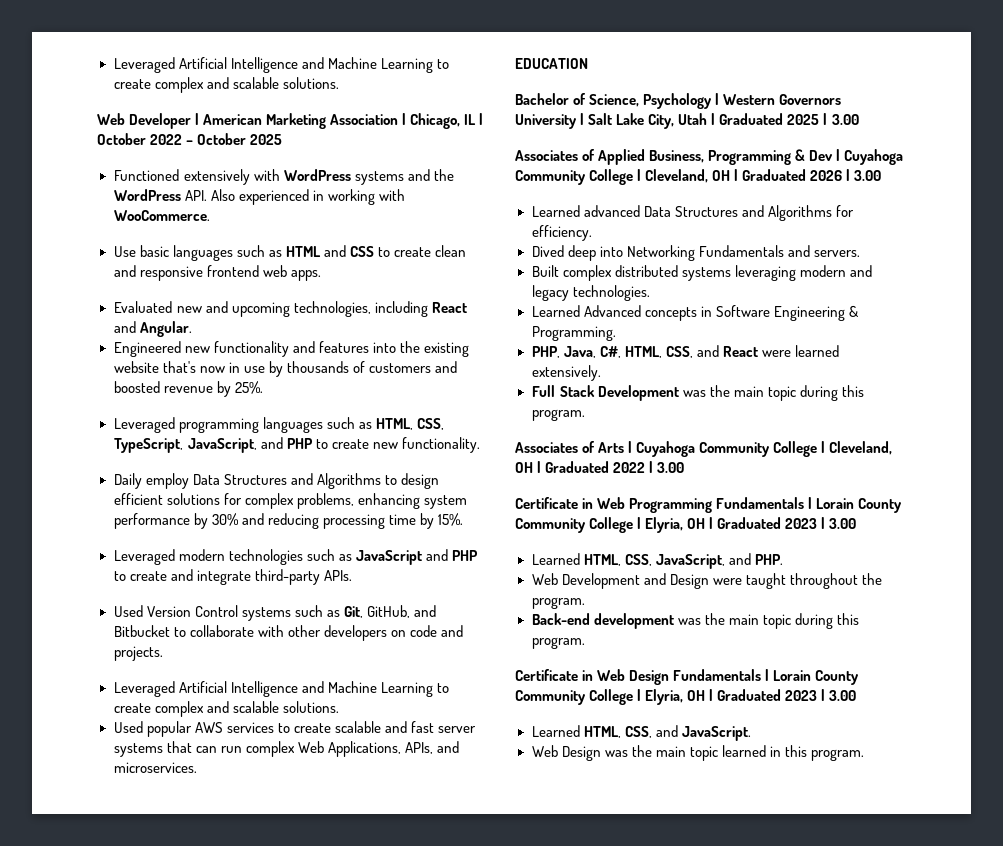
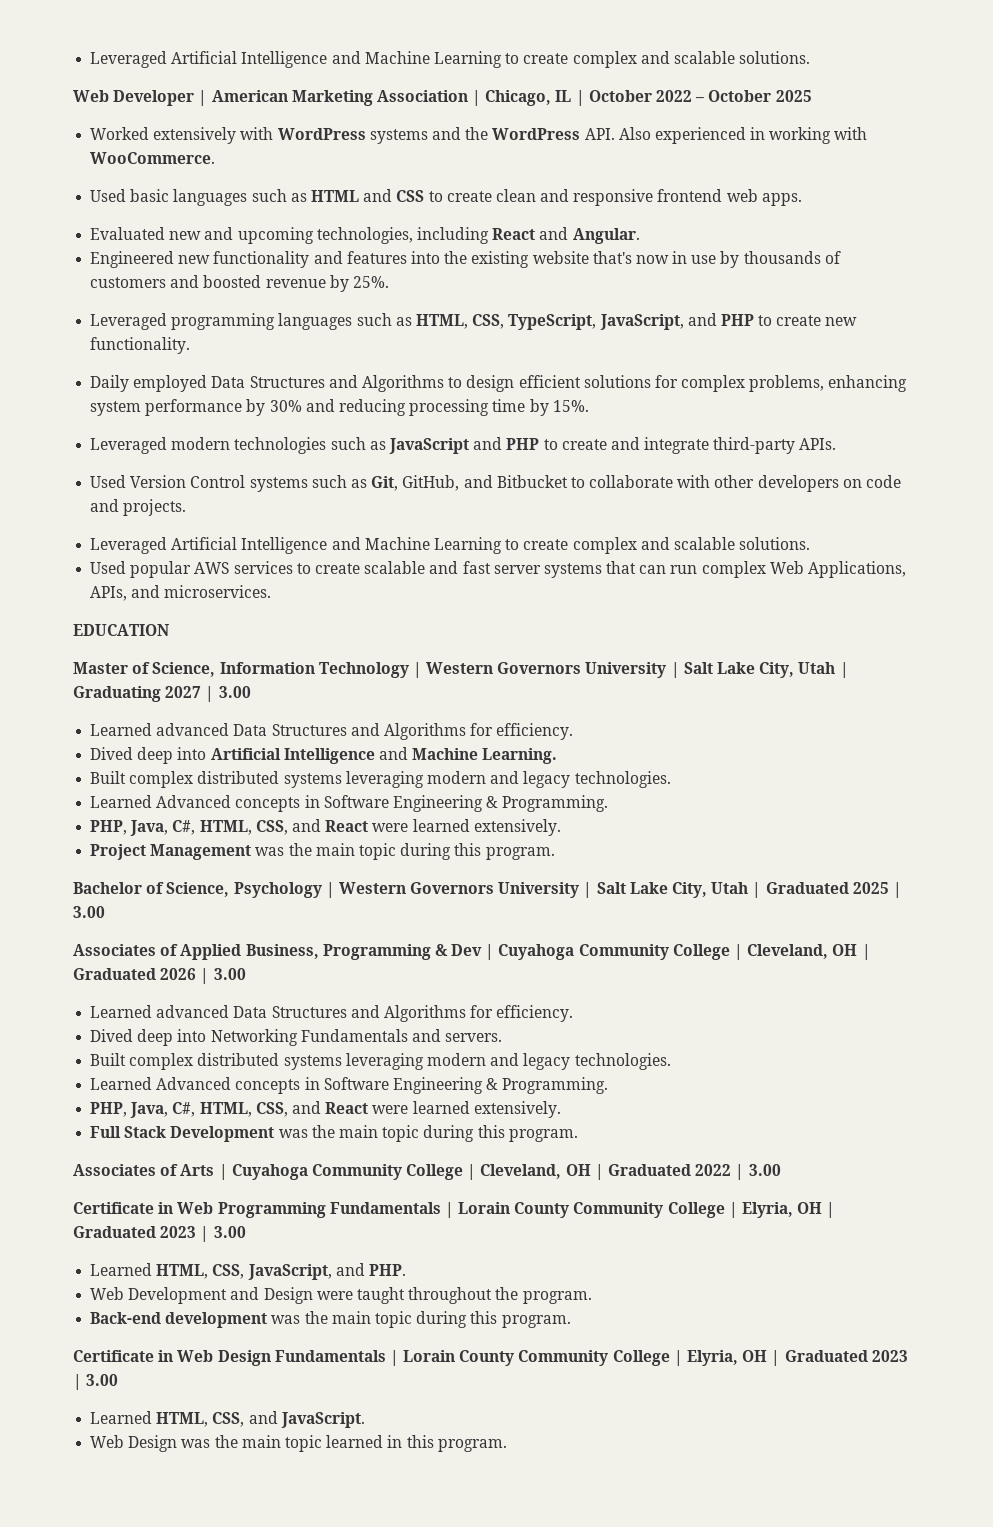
[113,169,180,181] Functioned -> [90,127,150,140] Worked
[113,246,136,257] Use -> [90,189,127,202] Used
[145,473,189,489] employ -> [133,375,208,392] employed
(588, 63) none -> [73,662,849,678] [73,686,251,702] [90,723,574,740] [90,747,558,764] [90,771,671,788] [90,795,609,812] [90,819,561,836] [90,843,555,860] // Master of Science, Information Technology | Western Governors University | Salt Lake City, Utah | Graduating 2027 | 3.00 // Learned advanced Data Structures and Algorithms for efficiency. // Dived deep into Artificial Intelligence and Machine Learning. // Built complex distributed systems leveraging modern and legacy technologies. // Learned Advanced concepts in Software Engineering & Programming. // PHP, Java, C#, HTML, CSS, and React were learned extensively. // Project Management was the main topic during this program.

